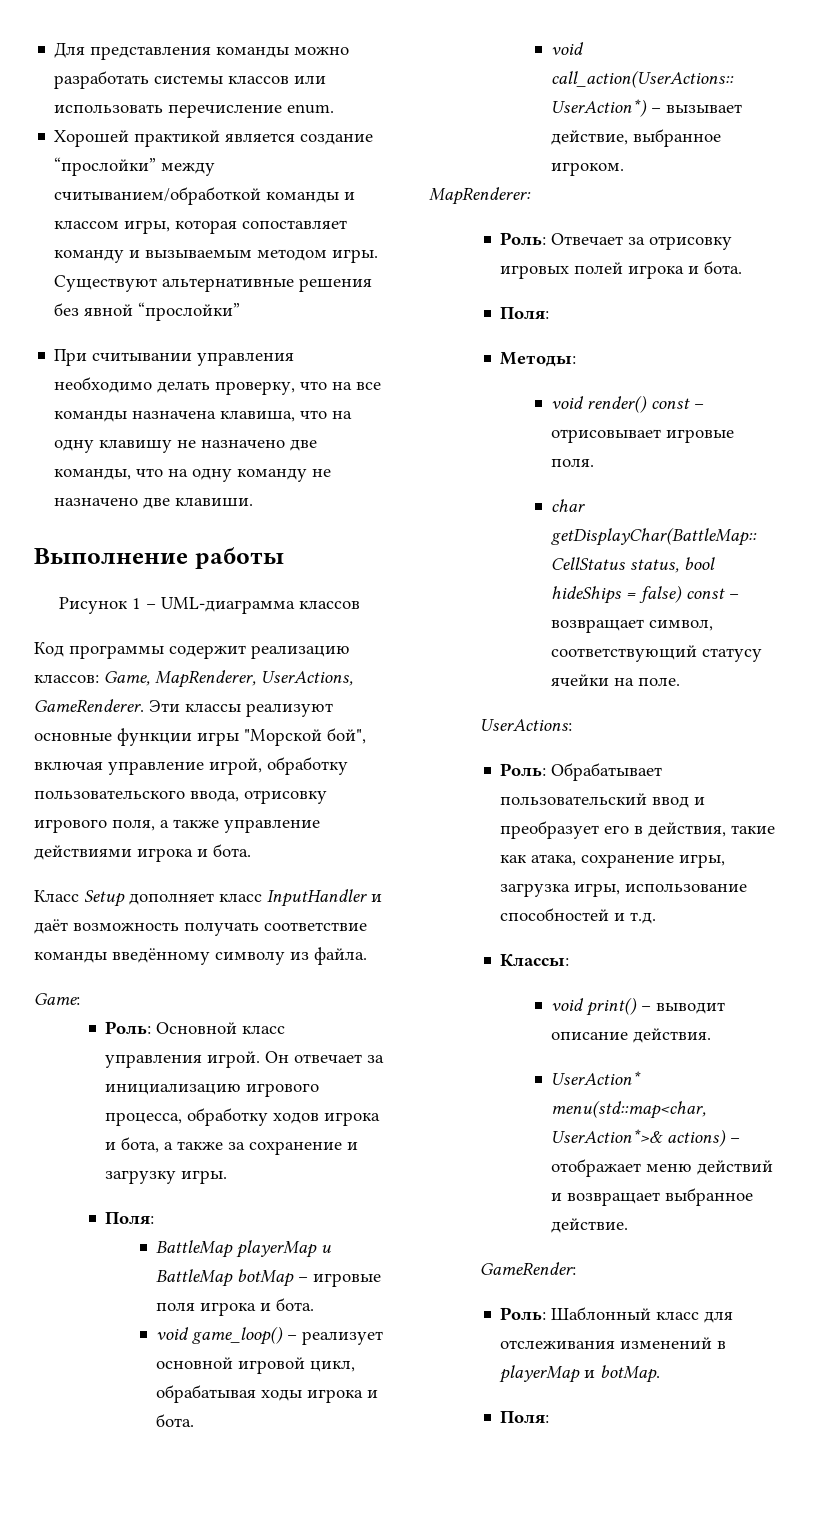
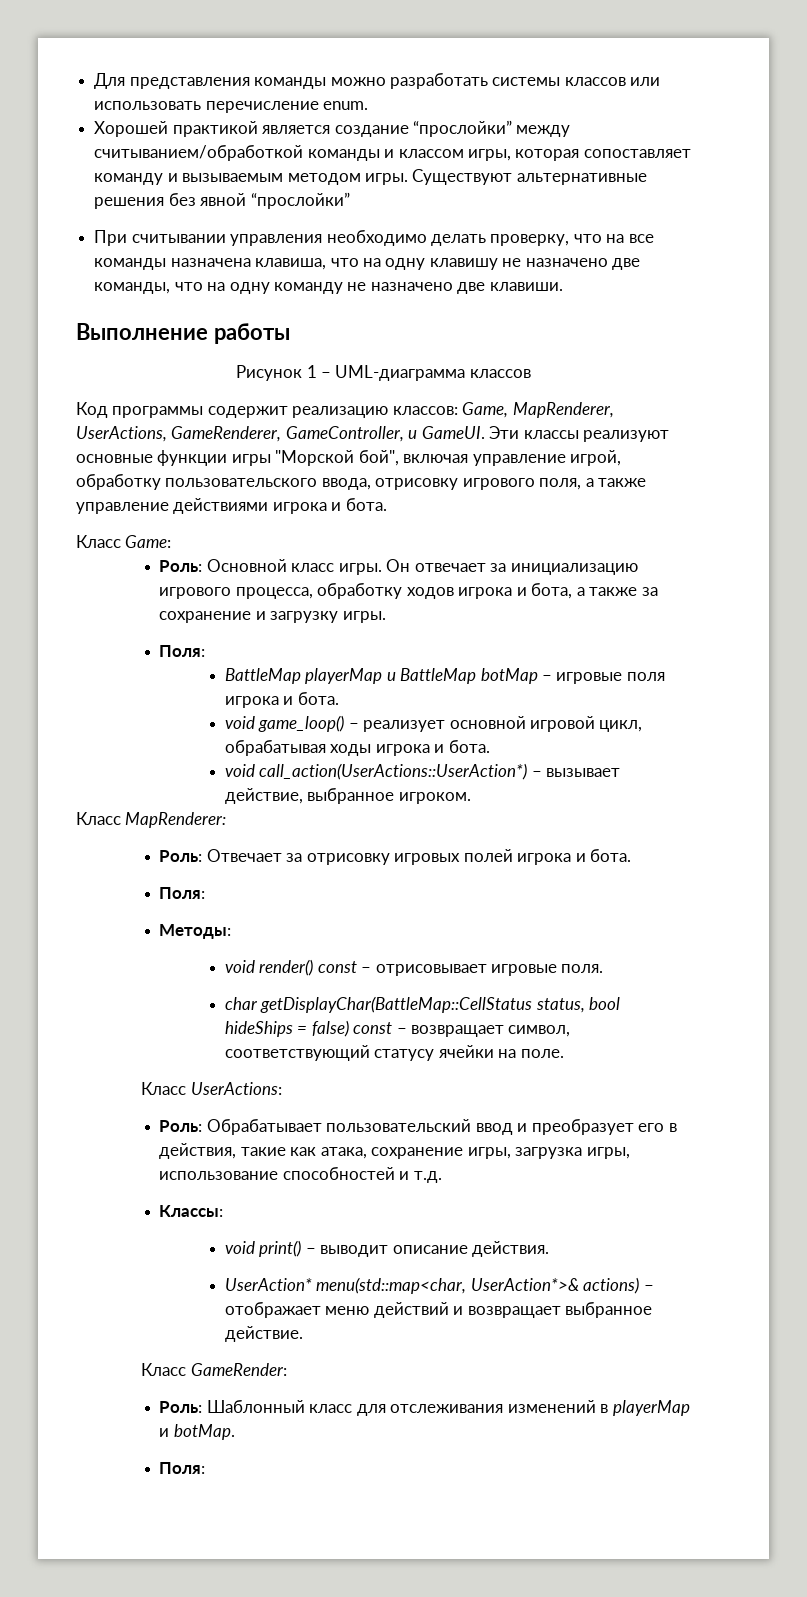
[34,699,144,712] GameRenderer. -> [171,426,485,442] GameRenderer, GameController, и GameUI.
[84,889,382,907] [34,919,367,936] [34,947,367,965] Setup дополняет класс InputHandler и даёт возможность получать соответствие команды введённому символу из файла. // -> (121, 541) none
[105,1051,261,1068] управления игрой. -> [338,563,382,575] игры.
(625, 169) none -> [76,812,121,825] Класс
(681, 681) none -> [141,1082,187,1095] Класс
(629, 1225) none -> [141,1363,187,1376] Класс

